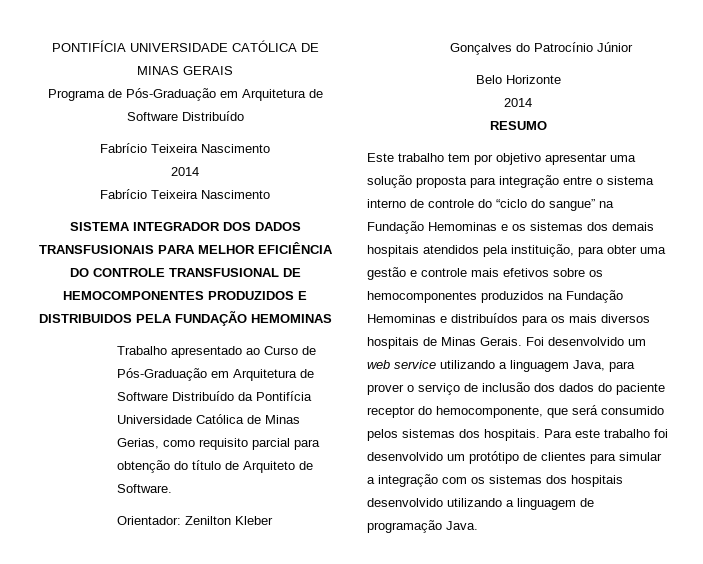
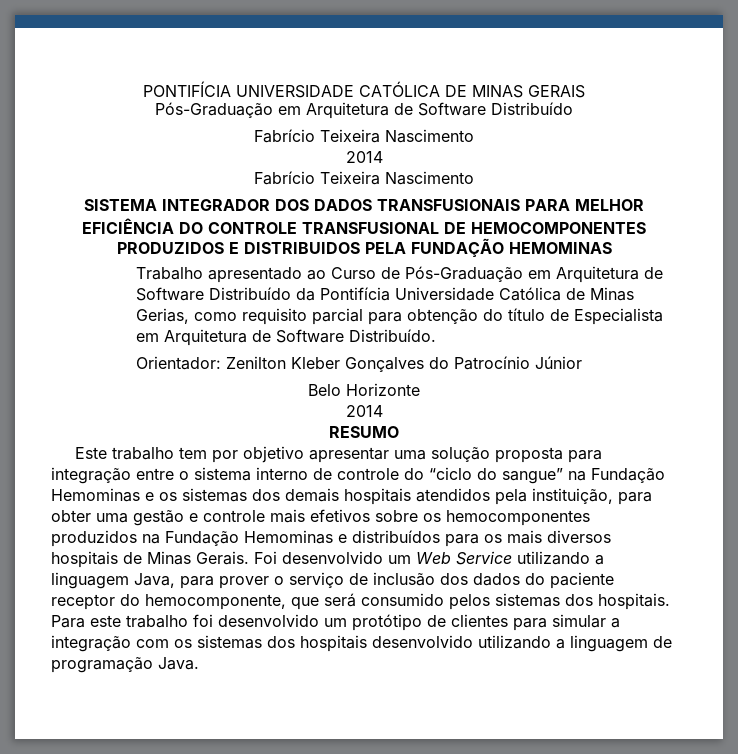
[47,89,122,101] Programa de -> (585, 91) none
[243,461,314,473] [117,484,173,493] Arquiteto de Software. -> [574,308,664,325] [136,329,437,346] Especialista em Arquitetura de Software Distribuído.
[367,360,436,369] web service -> [416,551,512,565] Web Service

